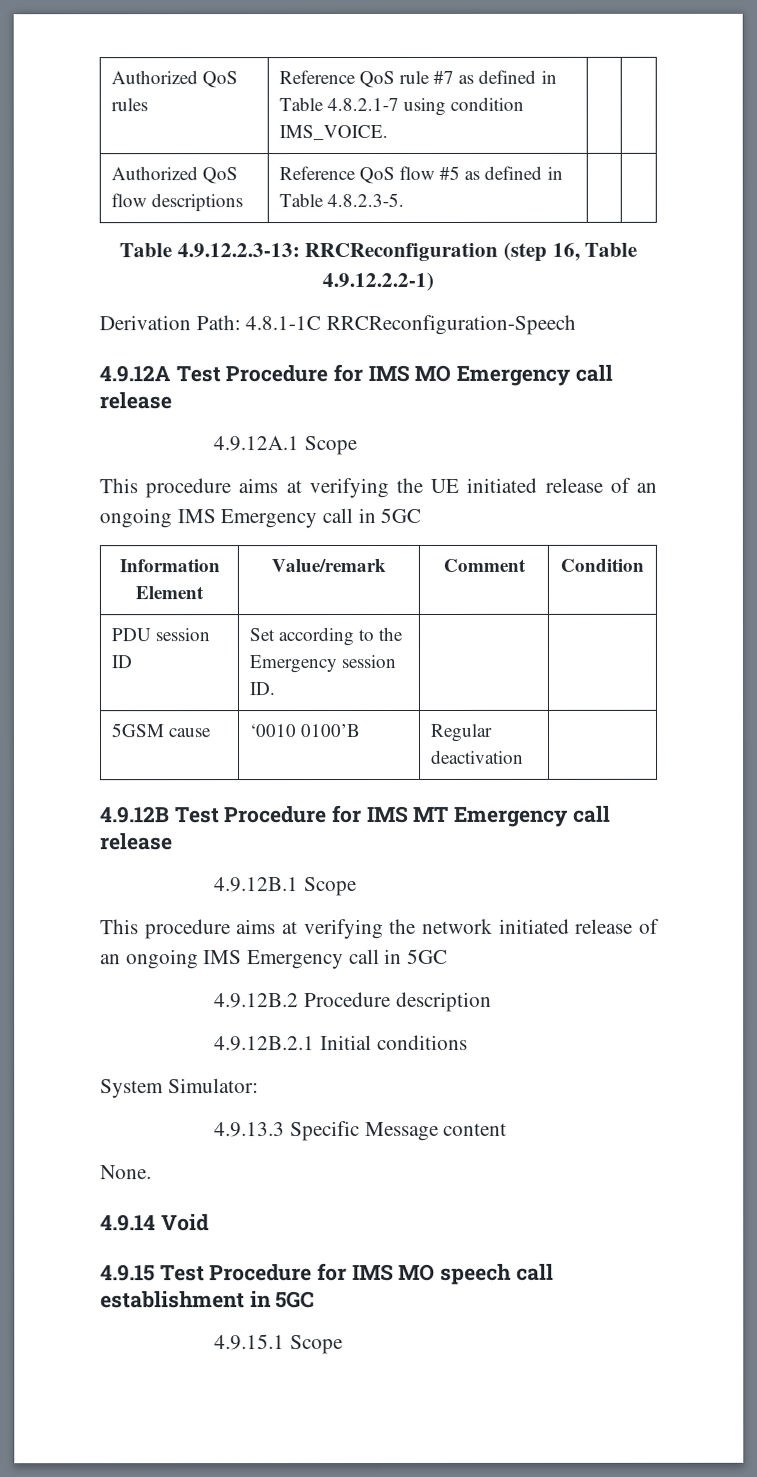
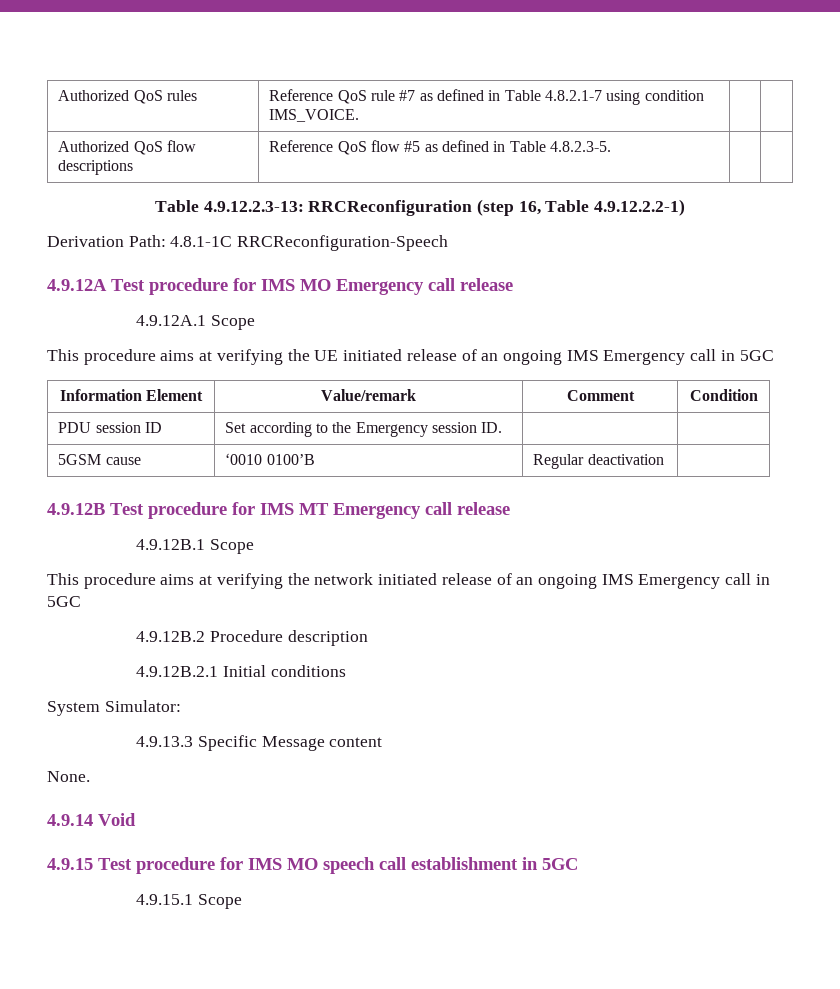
[225,365,329,383] Procedure -> [149,278,228,295] procedure
[224,806,328,824] Procedure -> [148,502,227,519] procedure
[209,1264,313,1282] Procedure -> [136,857,215,874] procedure

